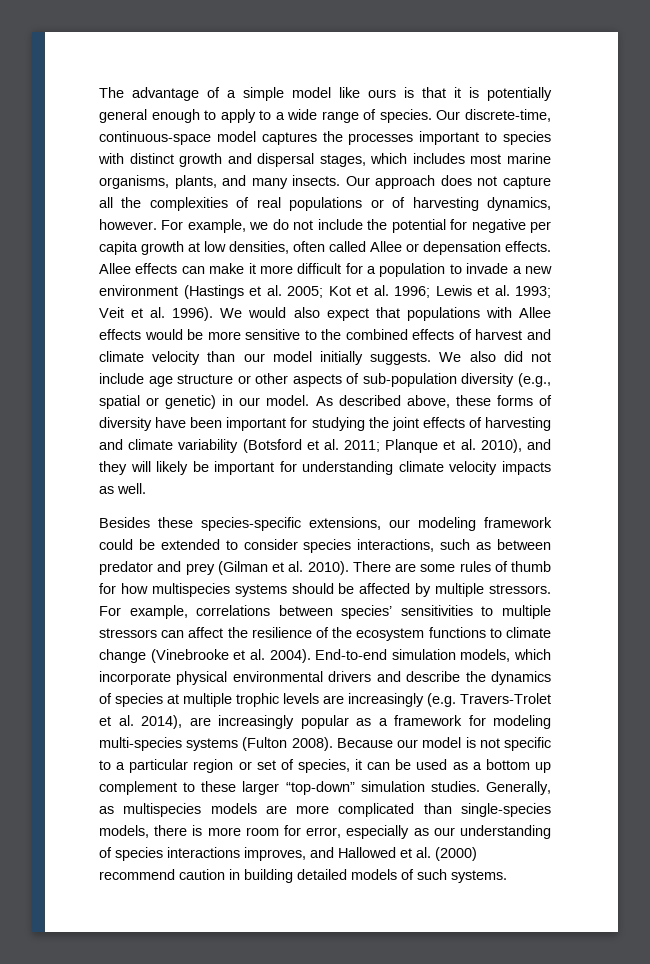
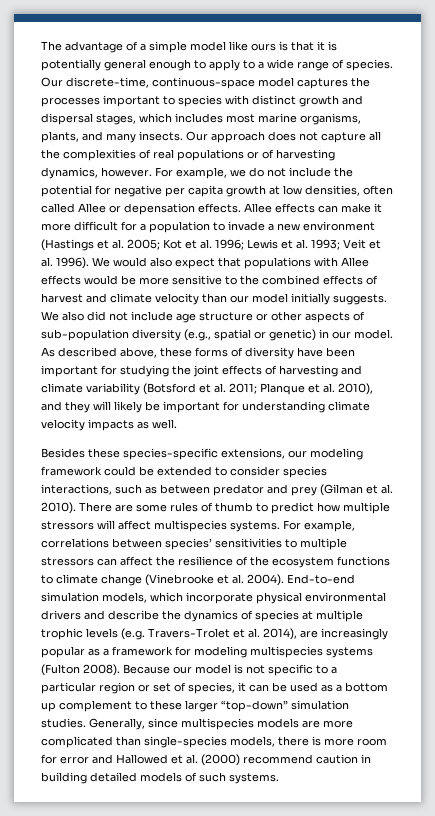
[99,583,551,597] for how multispecies systems should be affected by multiple stressors. -> [256,502,390,514] [41,520,280,532] to predict how multiple stressors will affect multispecies systems.
[323,693,424,707] are increasingly -> (118, 633) none
[99,737,182,751] multi-species -> [250,646,323,658] multispecies
[99,806,114,814] as -> [148,718,178,728] since
[306,825,551,839] [99,847,306,861] error, especially as our understanding of species interactions improves, -> [60,756,89,764] error

